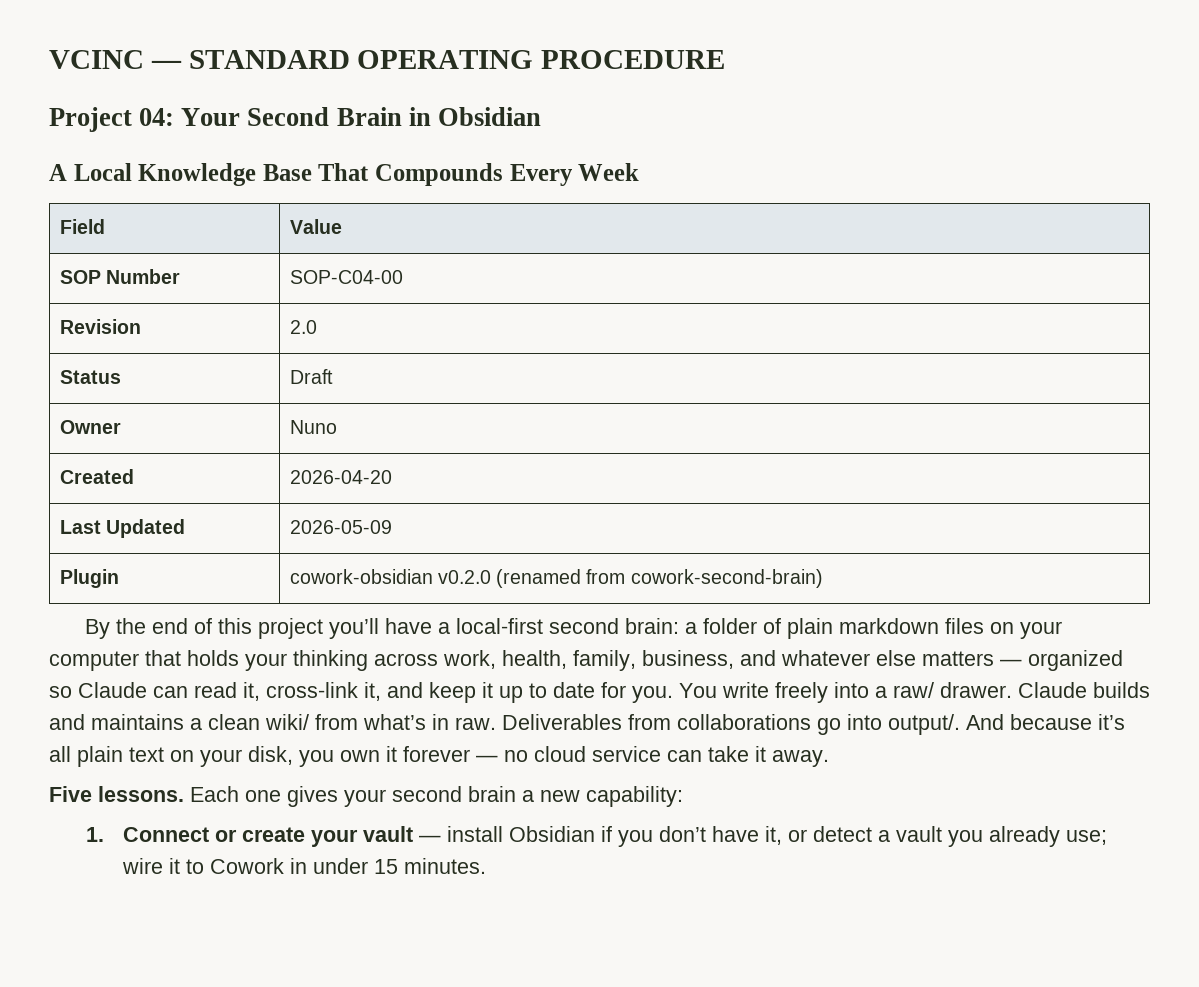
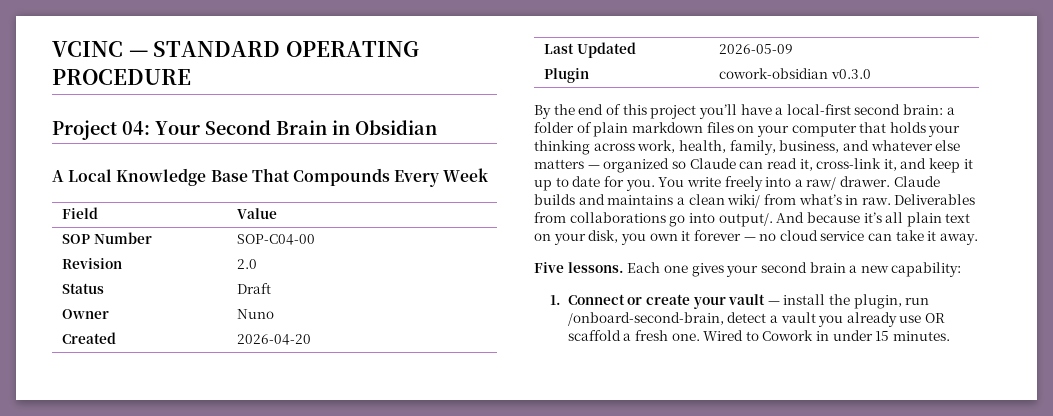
[437,569,823,588] v0.2.0 (renamed from cowork-second-brain) -> [830,69,871,79] v0.3.0
[509,826,808,847] Obsidian if you don’t have it, or -> [829,294,930,309] [567,312,724,326] the plugin, run /onboard-second-brain,
[1066,830,1108,845] [122,858,181,874] use; wire it -> [899,313,946,323] [567,330,744,341] use OR scaffold a fresh one. Wired

